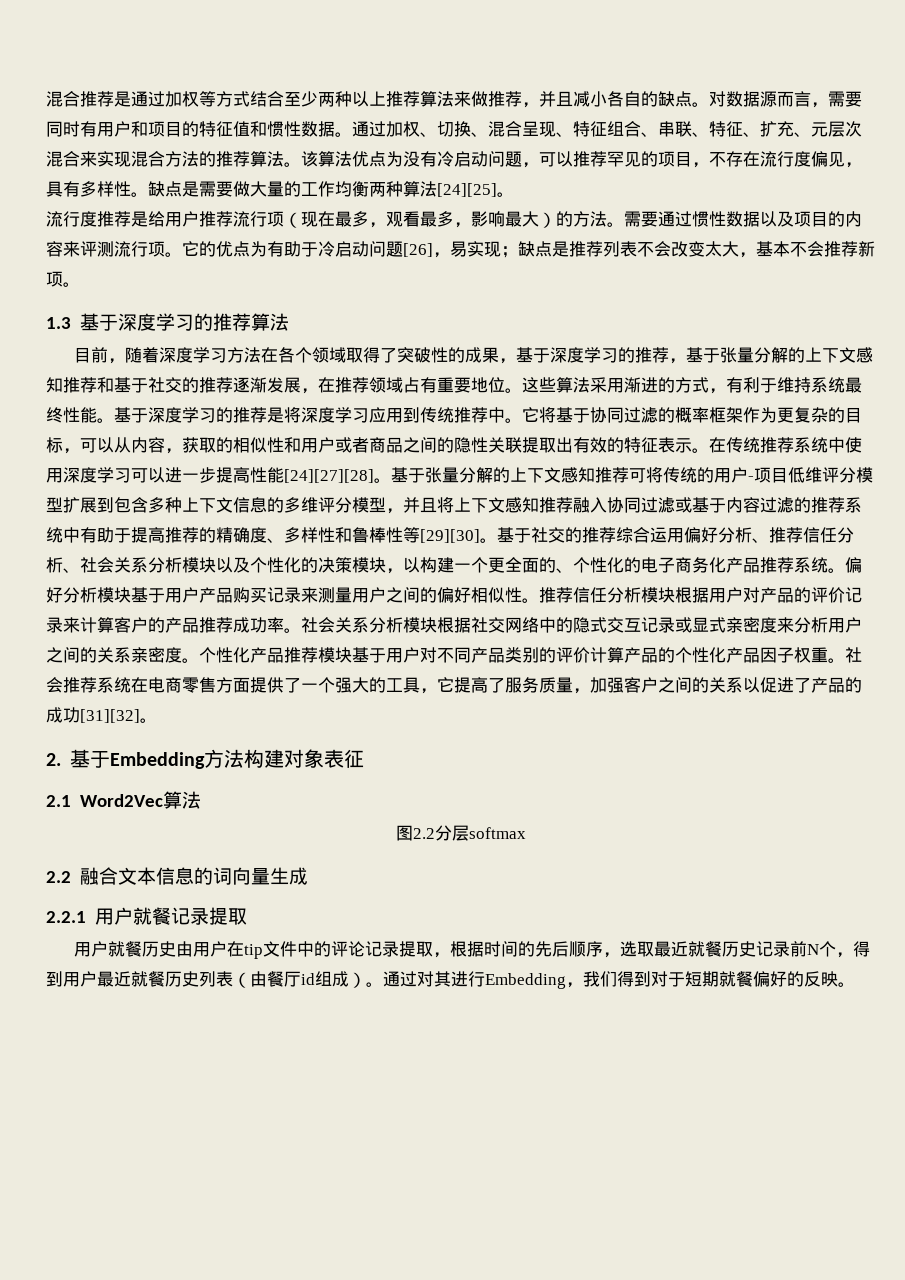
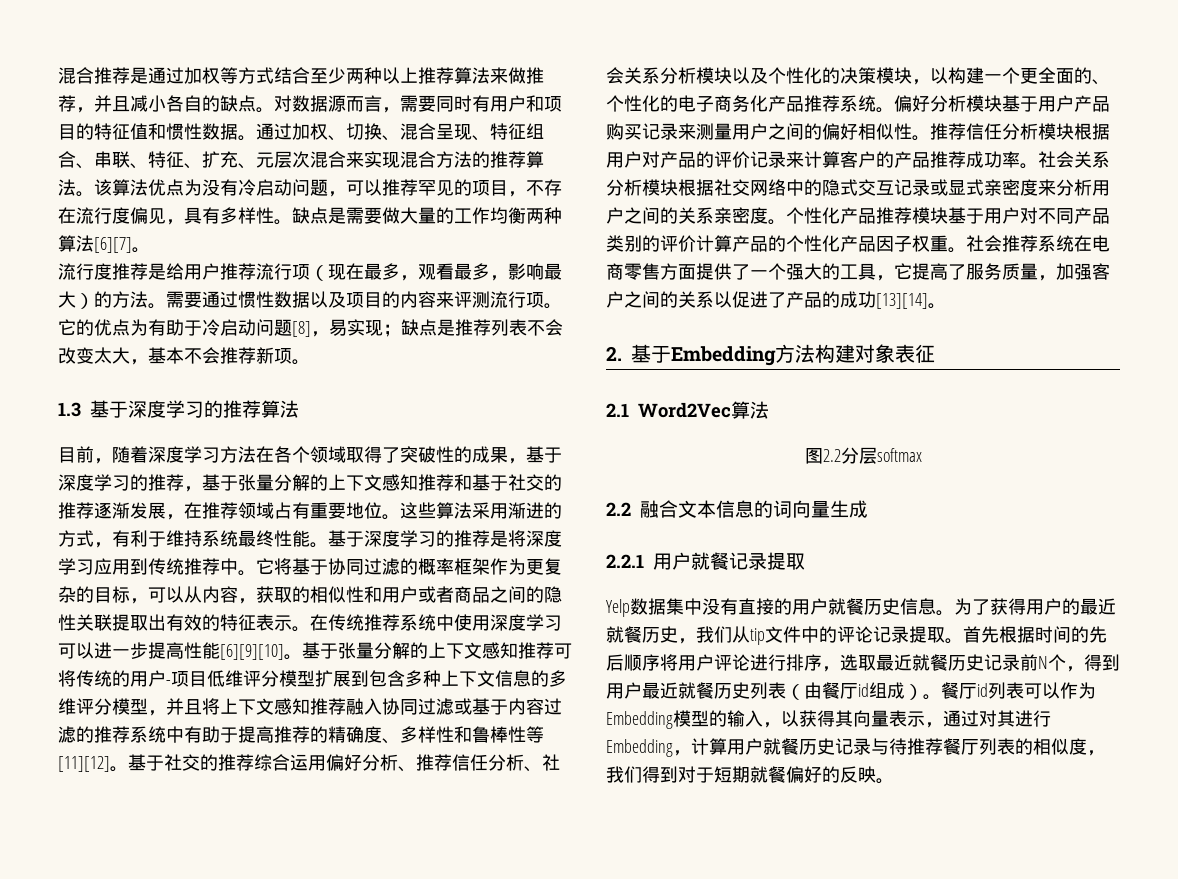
[437,183,497,197] [24][25] -> [94,237,132,253] [6][7]
[403,243,433,257] [26] -> [292,321,311,337] [8]
[284,469,374,483] [24][27][28] -> [220,644,284,660] [6][9][10]
[420,529,480,543] [29][30] -> [58,756,110,772] [11][12]
[80,709,140,723] [31][32] -> [876,293,928,309] [13][14]
[73,941,244,957] 用户就餐历史由用户在 -> [606,598,1116,617] [606,626,750,644] Yelp数据集中没有直接的用户就餐历史信息。为了获得用户的最近就餐历史，我们从
[432,952,450,958] ， -> [945,626,999,644] 。首先
(603, 949) none -> [660,654,822,671] 将用户评论进行排序
(383, 984) none -> [941,682,1096,699] [606,710,943,729] 餐厅id列表可以作为Embedding模型的输入，以获得其向量表示，
(583, 985) none -> [691,738,1105,756] 计算用户就餐历史记录与待推荐餐厅列表的相似度，

